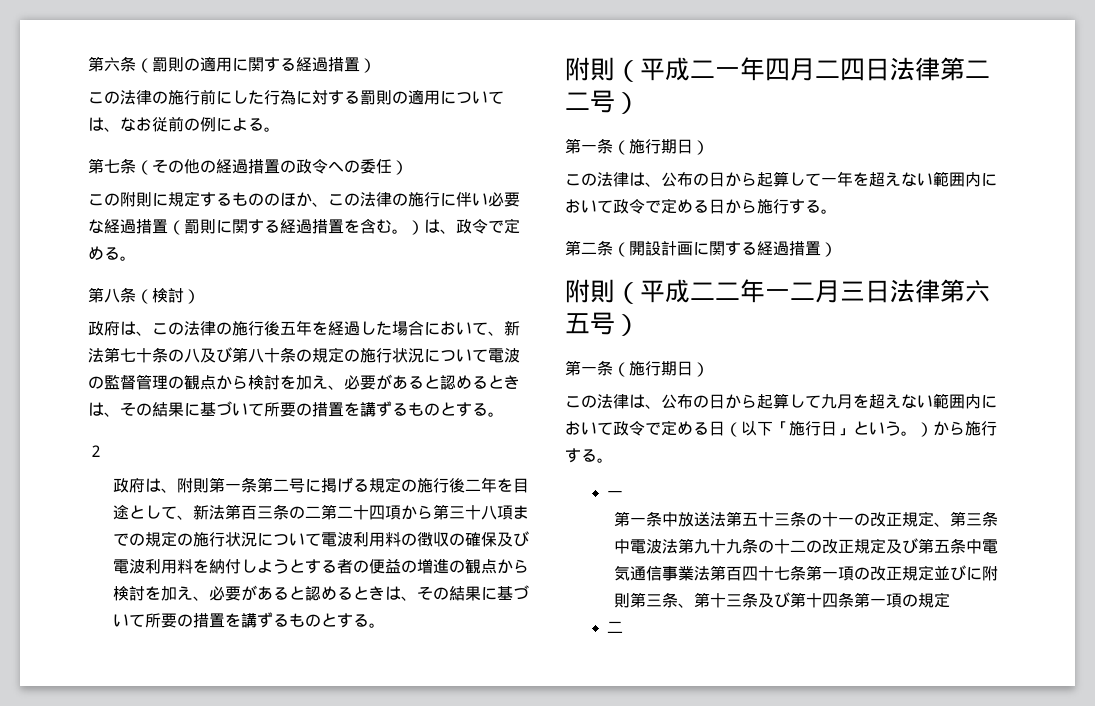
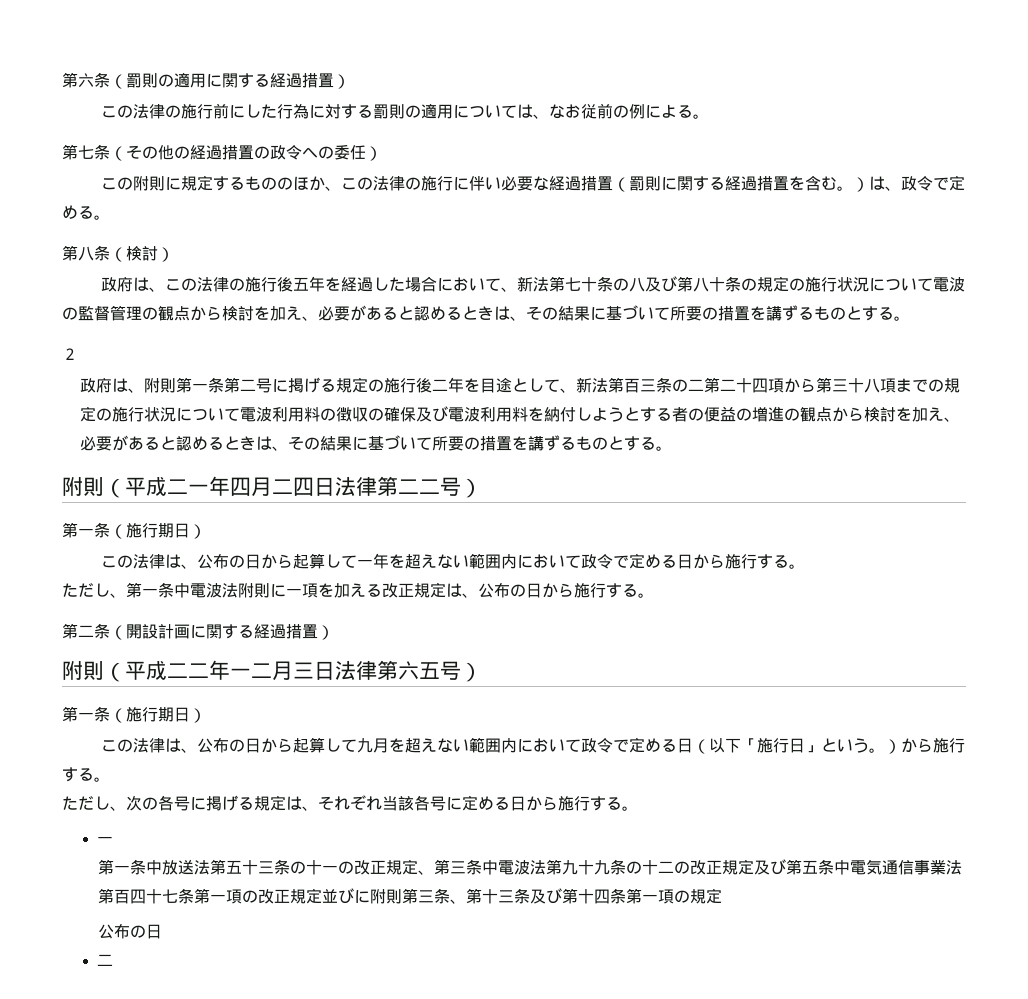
(837, 211) none -> [62,582,654,598] // ただし、第一条中電波法附則に一項を加える改正規定は、公布の日から施行する。
(613, 460) none -> [62,795,638,811] // ただし、次の各号に掲げる規定は、それぞれ当該各号に定める日から施行する。
(951, 600) none -> [97,923,162,939] // 公布の日

